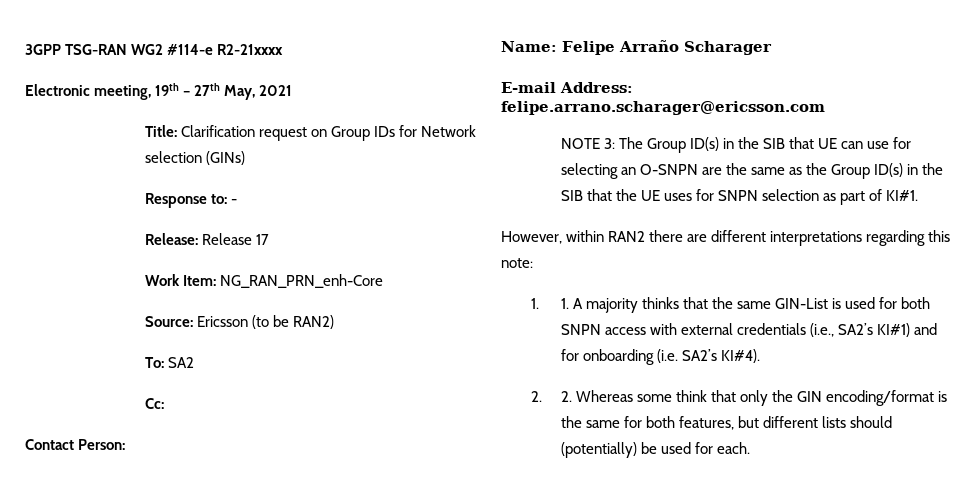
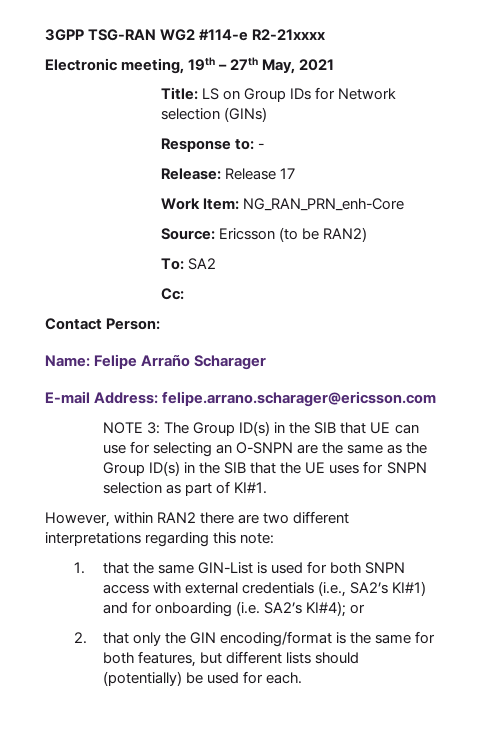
[180,125,307,141] Clarification request -> [202,88,220,100] LS
(708, 238) none -> [263,513,290,524] two
[560,297,679,313] 1. A majority thinks -> (85, 568) none
[720,349,760,363] [530,390,707,402] KI#4). // 2. 2. Whereas some think -> [306,601,366,617] [73,632,87,644] KI#4); or // 2.

